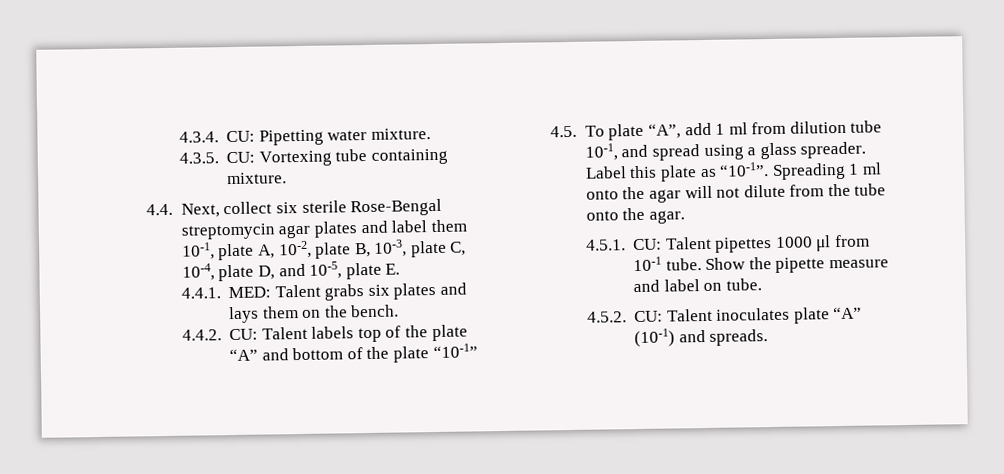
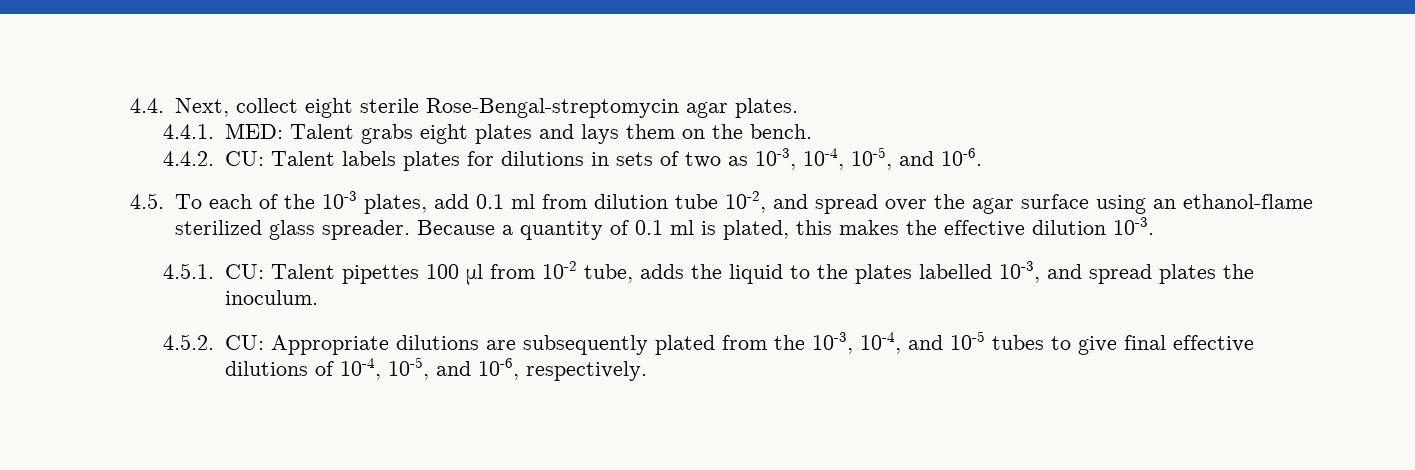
[178,128,431,146] [178,148,448,167] [227,172,288,185] [146,198,443,218] [180,219,467,240] [181,239,467,261] [181,261,401,282] 4.3.4. CU: Pipetting water mixture. // 4.3.5. CU: Vortexing tube containing mixture. // 4.4. Next, collect six sterile Rose-Bengal streptomycin agar plates and label them 10-1, plate A, 10-2, plate B, 10-3, plate C, 10-4, plate D, and 10-5, plate E. -> [129,98,798,118] 4.4. Next, collect eight sterile Rose-Bengal-streptomycin agar plates.
[367,284,390,296] six -> [419,124,468,144] eight
[357,324,468,343] [229,343,478,363] [550,122,726,141] top of the plate “A” and bottom of the plate “10-1” // 4.5. To plate “A”, add 1 -> [402,147,982,171] [129,191,504,214] plates for dilutions in sets of two as 10-3, 10-4, 10-5, and 10-6. // 4.5. To each of the 10-3 plates, add 0.1
[584,141,867,161] [584,162,882,182] [585,183,887,203] [585,207,685,224] 10-1, and spread using a glass spreader. Label this plate as “10-1”. Spreading 1 ml onto the agar will not dilute from the tube onto the agar. -> [724,191,1313,214] [174,217,1154,240] 10-2, and spread over the agar surface using an ethanol-flame sterilized glass spreader. Because a quantity of 0.1 ml is plated, this makes the effective dilution 10-3.
[775,236,813,248] 1000 -> [425,264,459,279] 100
[633,256,889,273] [633,278,762,293] [586,306,863,324] [634,328,769,348] 10-1 tube. Show the pipette measure and label on tube. // 4.5.2. CU: Talent inoculates plate “A” (10-1) and spreads. -> [541,261,1254,284] [224,290,318,305] [162,331,1254,355] [224,357,647,381] 10-2 tube, adds the liquid to the plates labelled 10-3, and spread plates the inoculum. // 4.5.2. CU: Appropriate dilutions are subsequently plated from the 10-3, 10-4, and 10-5 tubes to give final effective dilutions of 10-4, 10-5, and 10-6, respectively.

